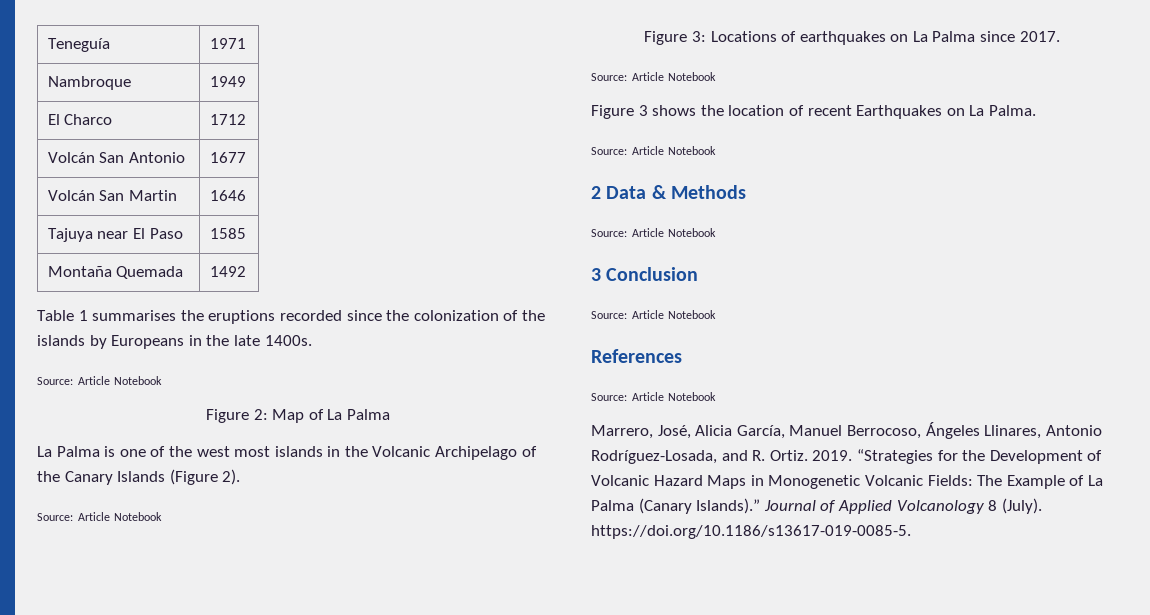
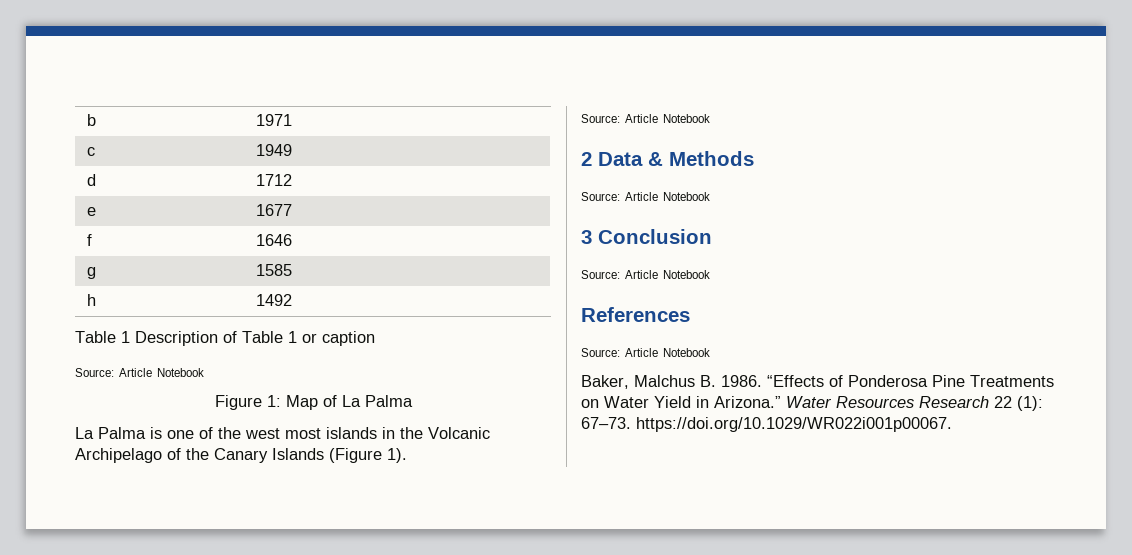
[47,38,110,52] Teneguía -> [86,114,96,126] b
[47,76,131,90] Nambroque -> [86,147,95,156] c
[47,114,113,125] El Charco -> [86,174,96,186] d
[47,152,186,163] [209,152,246,163] [47,190,178,201] [209,190,246,201] [47,228,183,242] Volcán San Antonio | 1677 // Volcán San Martin | 1646 // Tajuya near El Paso -> [86,207,96,216] [255,204,292,216] [86,234,92,246] [255,234,292,246] [86,267,96,279] e | 1677 // f | 1646 // g
[47,266,184,279] Montaña Quemada -> [86,294,96,306] h
[92,310,545,324] [37,335,312,349] [37,376,163,385] [206,409,268,423] summarises the eruptions recorded since the colonization of the islands by Europeans in the late 1400s. // Source: Article Notebook // Figure 2: -> [135,331,375,346] [75,368,204,377] [214,395,281,410] Description of Table 1 or caption // Source: Article Notebook // Figure 1:
[222,469,241,485] [37,512,163,521] [644,31,1060,45] [591,72,717,81] [591,105,1036,119] 2). // Source: Article Notebook // Figure 3: Locations of earthquakes on La Palma since 2017. // Source: Article Notebook // Figure 3 shows the location of recent Earthquakes on La Palma. -> [387,448,407,463] 1).
[591,422,1102,439] [591,449,1103,464] [591,475,1103,489] [591,498,1042,514] [591,525,911,539] Marrero, José, Alicia García, Manuel Berrocoso, Ángeles Llinares, Antonio Rodríguez-Losada, and R. Ortiz. 2019. “Strategies for the Development of Volcanic Hazard Maps in Monogenetic Volcanic Fields: The Example of La Palma (Canary Islands).” Journal of Applied Volcanology 8 (July). https://doi.org/10.1186/s13617-019-0085-5. -> [581,375,1054,389] [581,396,1043,411] [581,417,952,432] Baker, Malchus B. 1986. “Effects of Ponderosa Pine Treatments on Water Yield in Arizona.” Water Resources Research 22 (1): 67–73. https://doi.org/10.1029/WR022i001p00067.

